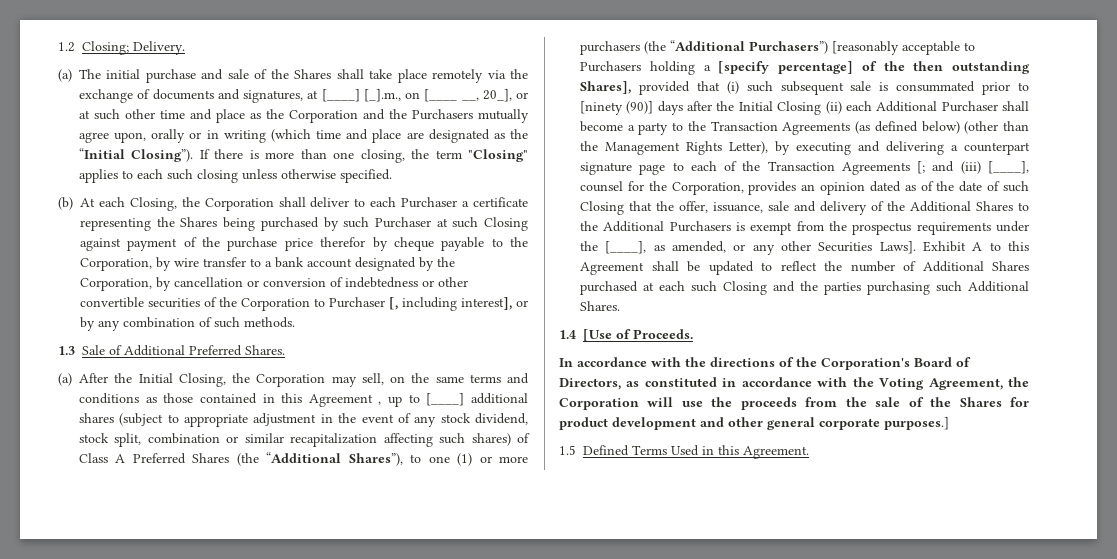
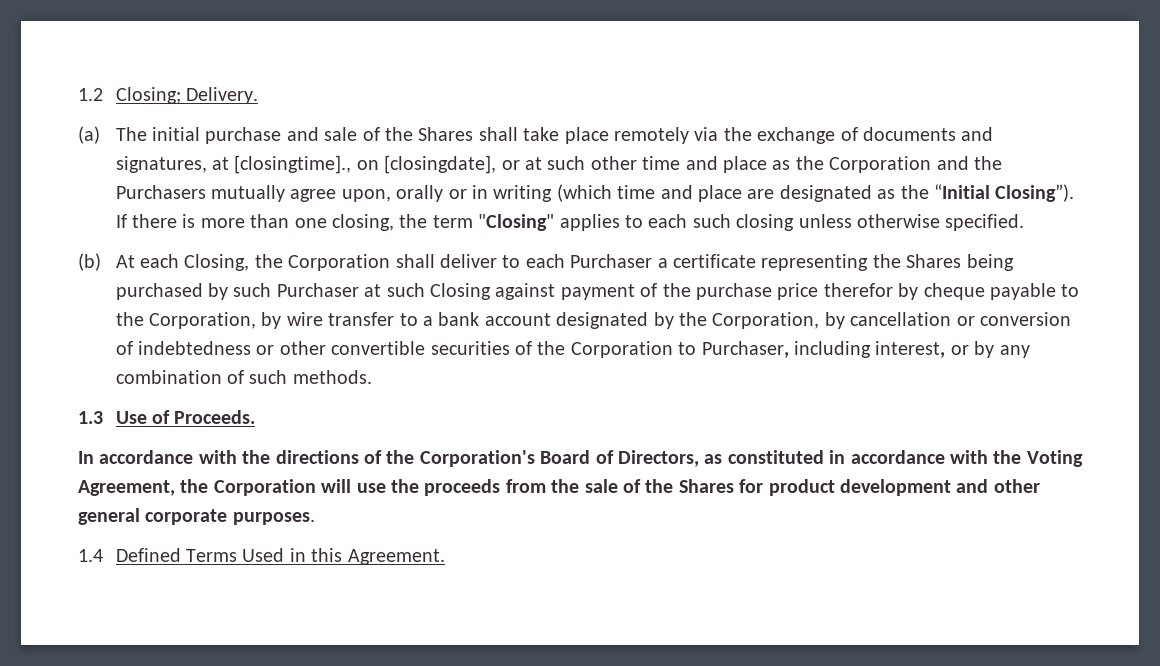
[321,89,512,102] [____] [_].m., on [____ __, 20_], -> [234,155,497,174] [closingtime]., on [closingdate],
[329,297,512,311] Purchaser [, including interest], -> [701,341,946,358] Purchaser, including interest,
[82,345,285,356] [58,373,529,387] [79,393,528,407] [79,413,528,427] [79,433,531,447] [79,452,528,466] [580,40,975,55] [580,61,1030,75] [580,81,1029,95] [580,101,1029,115] [580,121,1029,135] [580,141,1030,155] [580,161,1029,175] [580,181,1029,195] [580,201,1029,215] [580,221,1029,235] [580,241,1029,255] [580,261,1029,275] [580,281,1029,295] [580,301,620,311] [559,329,612,342] Sale of Additional Preferred Shares. // (a) After the Initial Closing, the Corporation may sell, on the same terms and conditions as those contained in this Agreement , up to [____] additional shares (subject to appropriate adjustment in the event of any stock dividend, stock split, combination or similar recapitalization affecting such shares) of Class A Preferred Shares (the “Additional Shares”), to one (1) or more purchasers (the “Additional Purchasers”) [reasonably acceptable to Purchasers holding a [specify percentage] of the then outstanding Shares], provided that (i) such subsequent sale is consummated prior to [ninety (90)] days after the Initial Closing (ii) each Additional Purchaser shall become a party to the Transaction Agreements (as defined below) (other than the Management Rights Letter), by executing and delivering a counterpart signature page to each of the Transaction Agreements [; and (iii) [____], counsel for the Corporation, provides an opinion dated as of the date of such Closing that the offer, issuance, sale and delivery of the Additional Shares to the Additional Purchasers is exempt from the prospectus requirements under the [____], as amended, or any other Securities Laws]. Exhibit A to this Agreement shall be updated to reflect the number of Additional Shares purchased at each such Closing and the parties purchasing such Additional Shares. // 1.4 [Use -> [115,411,147,424] Use
[884,417,949,430] [559,445,576,455] purposes.] // 1.5 -> [232,512,315,525] [78,549,103,562] purposes. // 1.4

